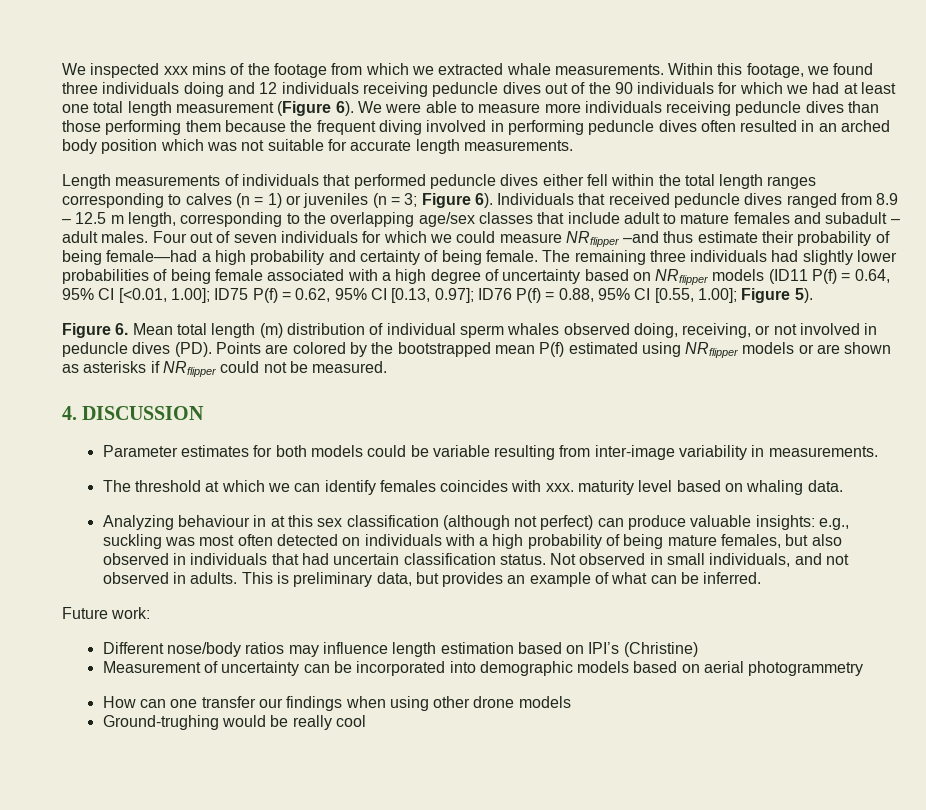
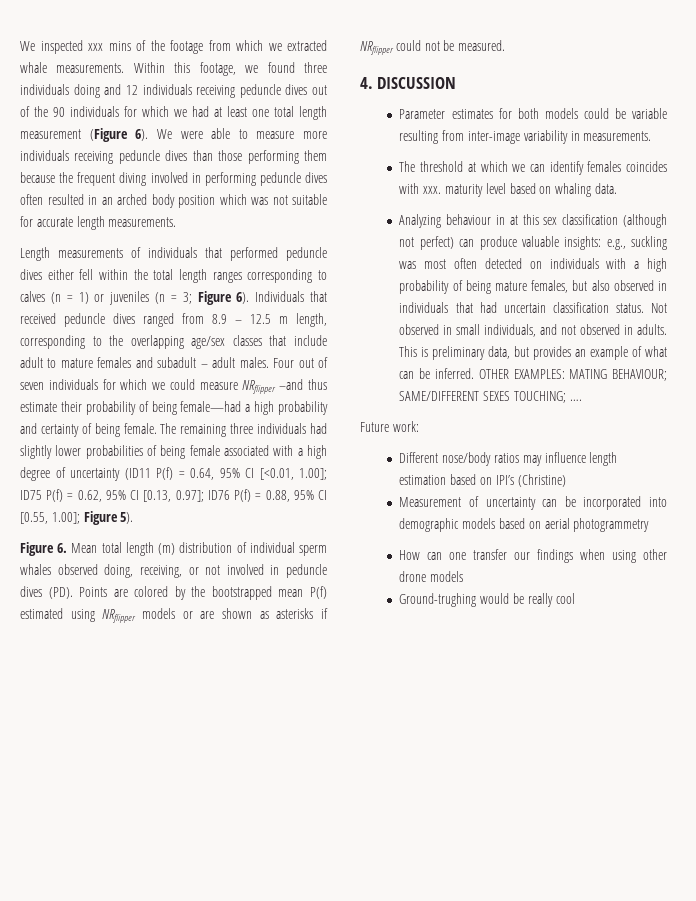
[584,269,765,285] based on NRflipper models -> (120, 474) none
(762, 578) none -> [478,369,667,381] [399,391,582,403] OTHER EXAMPLES: MATING BEHAVIOUR; SAME/DIFFERENT SEXES TOUCHING; ….

